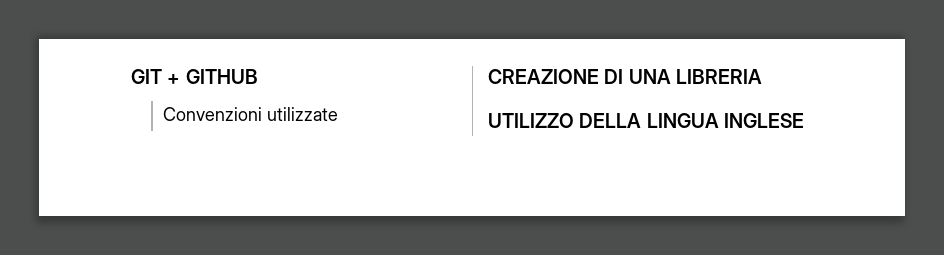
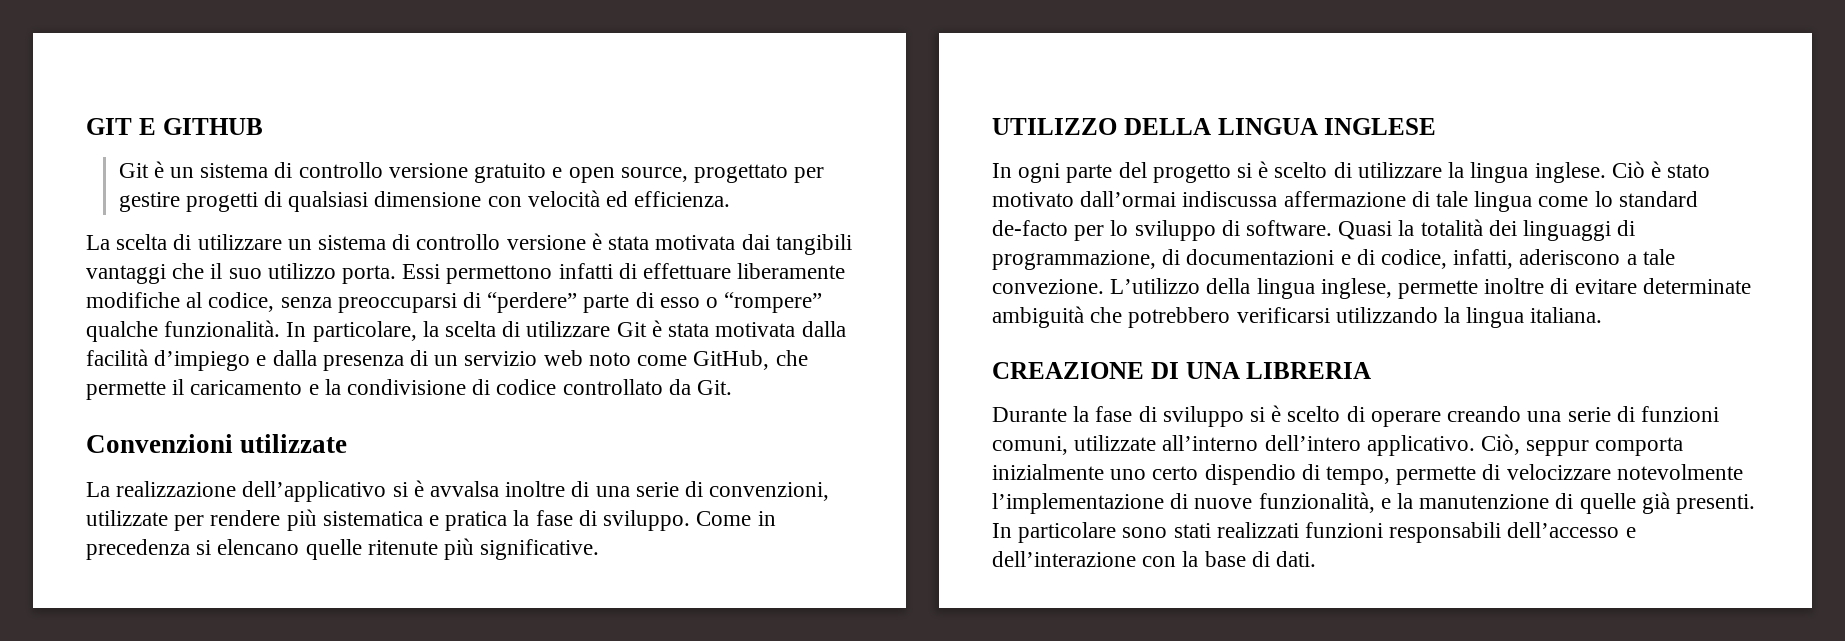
[167,74,181,84] + -> [138,118,156,135] E
[163,107,339,121] [488,69,762,84] [488,113,804,128] Convenzioni utilizzate // CREAZIONE DI UNA LIBRERIA // UTILIZZO DELLA LINGUA INGLESE -> [118,161,825,183] [118,190,731,212] [86,233,852,255] [86,263,846,284] [86,292,823,313] [86,320,846,342] [86,349,808,371] [86,379,733,400] [86,434,348,453] [86,480,830,502] [86,509,776,531] [86,538,600,560] [992,118,1437,135] [992,161,1711,183] [992,191,1698,212] [992,219,1636,241] [992,249,1675,270] [992,278,1751,299] [992,306,1603,328] [992,362,1372,379] [992,405,1719,427] [992,434,1684,456] [992,464,1743,485] [992,492,1756,514] [992,522,1636,543] [992,551,1317,567] Git è un sistema di controllo versione gratuito e open source, progettato per gestire progetti di qualsiasi dimensione con velocità ed efficienza. // La scelta di utilizzare un sistema di controllo versione è stata motivata dai tangibili vantaggi che il suo utilizzo porta. Essi permettono infatti di effettuare liberamente modifiche al codice, senza preoccuparsi di “perdere” parte di esso o “rompere” qualche funzionalità. In particolare, la scelta di utilizzare Git è stata motivata dalla facilità d’impiego e dalla presenza di un servizio web noto come GitHub, che permette il caricamento e la condivisione di codice controllato da Git. // Convenzioni utilizzate // La realizzazione dell’applicativo si è avvalsa inoltre di una serie di convenzioni, utilizzate per rendere più sistematica e pratica la fase di sviluppo. Come in precedenza si elencano quelle ritenute più significative. // UTILIZZO DELLA LINGUA INGLESE // In ogni parte del progetto si è scelto di utilizzare la lingua inglese. Ciò è stato motivato dall’ormai indiscussa affermazione di tale lingua come lo standard de-facto per lo sviluppo di software. Quasi la totalità dei linguaggi di programmazione, di documentazioni e di codice, infatti, aderiscono a tale convezione. L’utilizzo della lingua inglese, permette inoltre di evitare determinate ambiguità che potrebbero verificarsi utilizzando la lingua italiana. // CREAZIONE DI UNA LIBRERIA // Durante la fase di sviluppo si è scelto di operare creando una serie di funzioni comuni, utilizzate all’interno dell’intero applicativo. Ciò, seppur comporta inizialmente uno certo dispendio di tempo, permette di velocizzare notevolmente l’implementazione di nuove funzionalità, e la manutenzione di quelle già presenti. In particolare sono stati realizzati funzioni responsabili dell’accesso e dell’interazione con la base di dati.

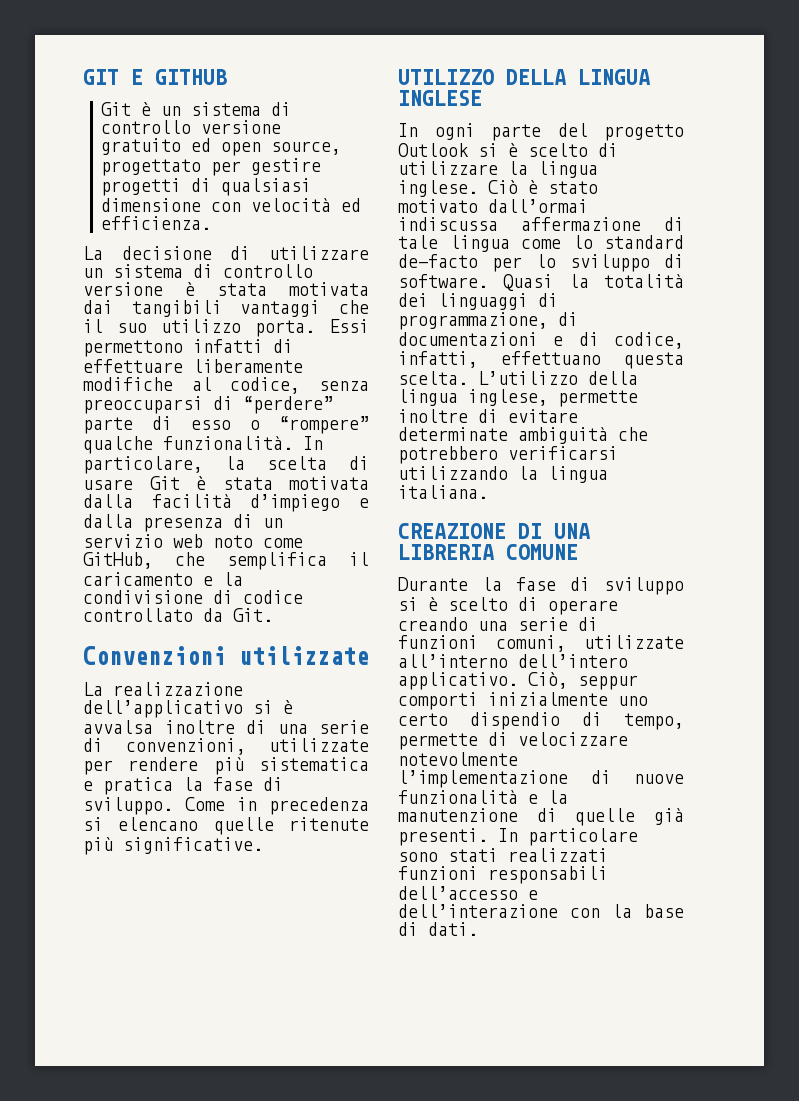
[552,167,563,178] e -> [190,138,211,152] ed
[116,234,168,250] scelta -> [121,246,212,260] decisione
[526,321,611,337] utilizzare -> [83,479,133,490] usare
[86,381,166,400] permette -> [227,552,327,570] semplifica
(1231, 173) none -> [398,143,469,157] Outlook
[1519,249,1675,265] [992,279,1104,294] aderiscono a tale convezione. -> [501,351,684,369] [398,371,468,385] effettuano questa scelta.
(1372, 370) none -> [506,544,578,560] COMUNE
[1595,437,1684,456] comporta -> [398,692,478,710] comporti
[1258,492,1375,513] funzionalità, -> [398,790,518,804] funzionalità

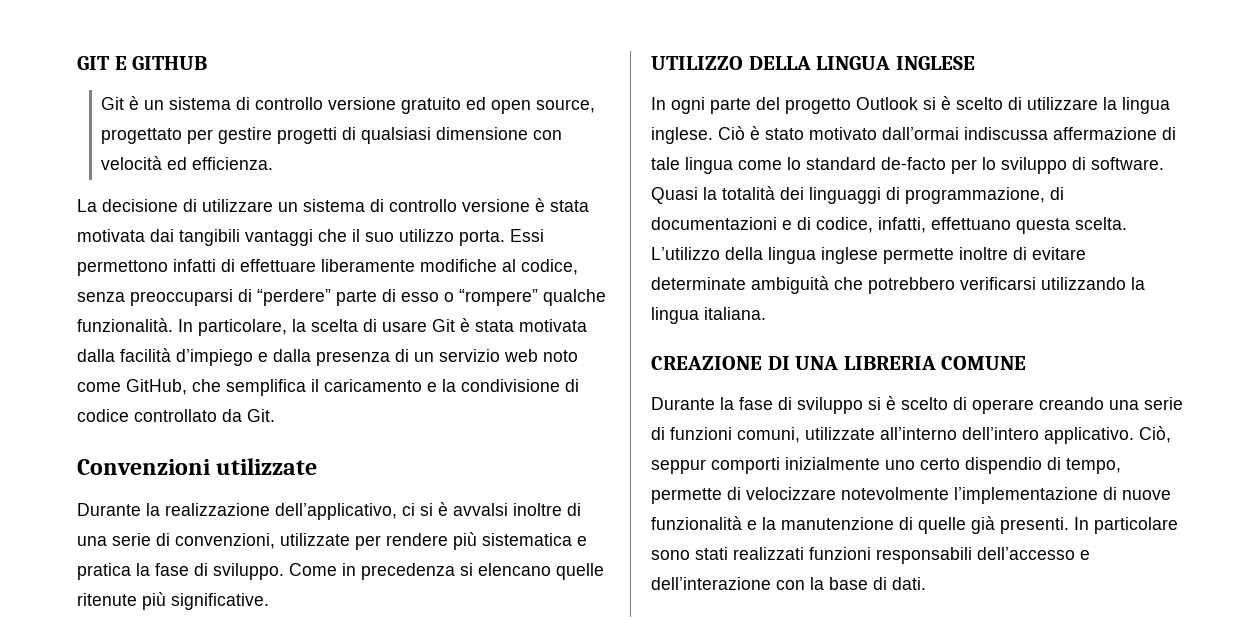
[83,682,243,696] [83,700,293,718] [83,720,153,734] La realizzazione dell’applicativo si è avvalsa -> [77,502,508,520] Durante la realizzazione dell’applicativo, ci si è avvalsi
[468,389,548,406] inglese, -> [821,247,878,264] inglese

